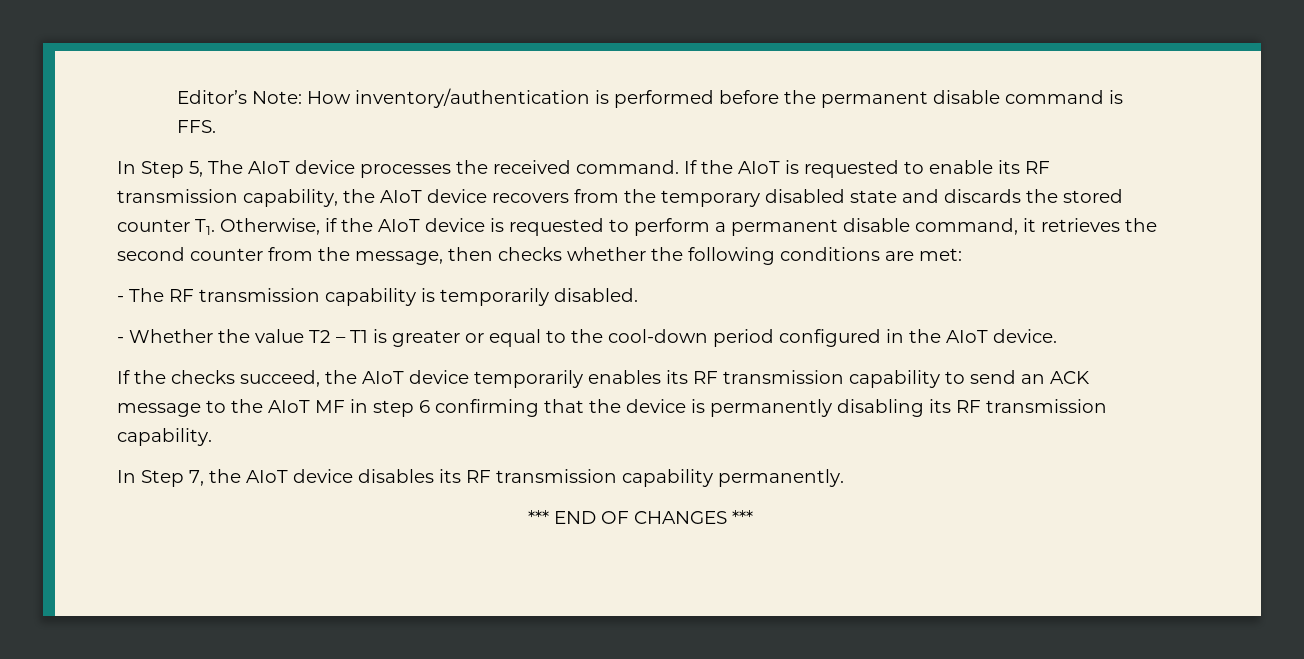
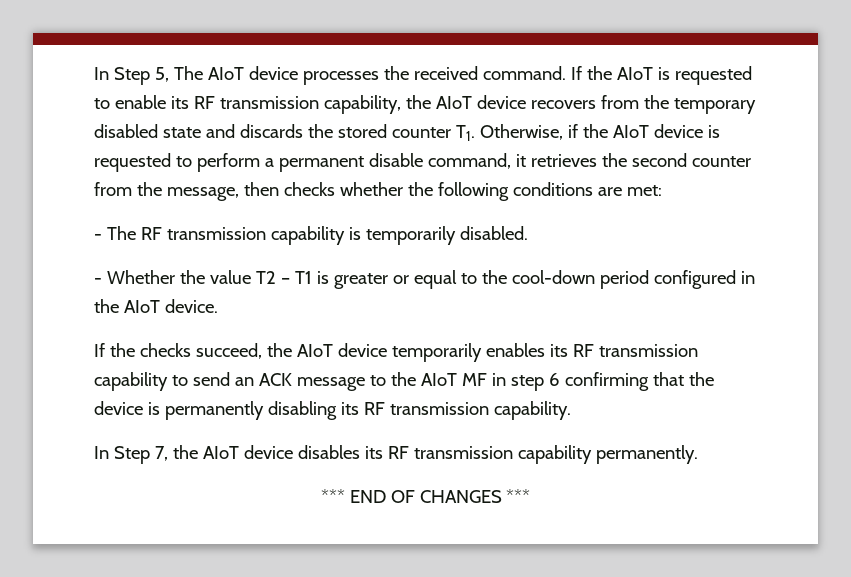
[177,88,1124,108] [177,120,217,133] Editor’s Note: How inventory/authentication is performed before the permanent disable command is FFS. // -> (94, 73) none

